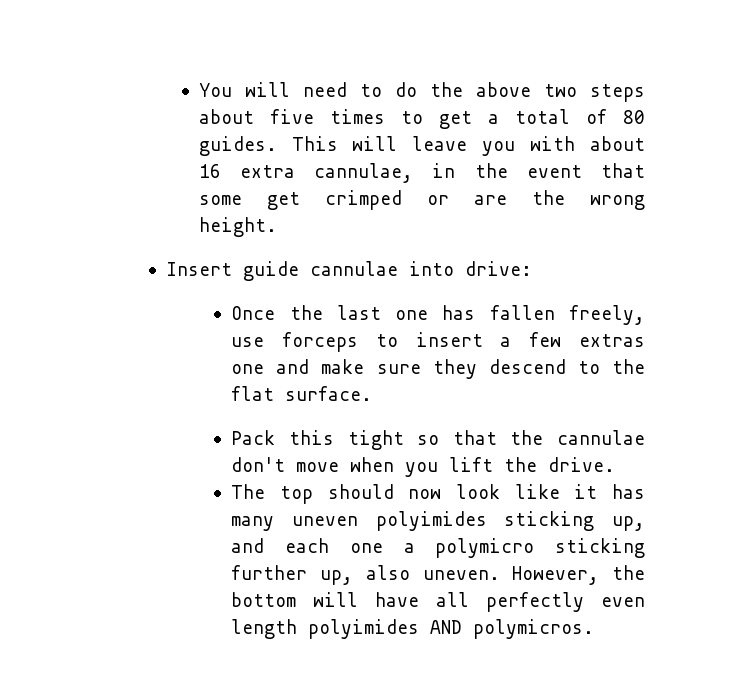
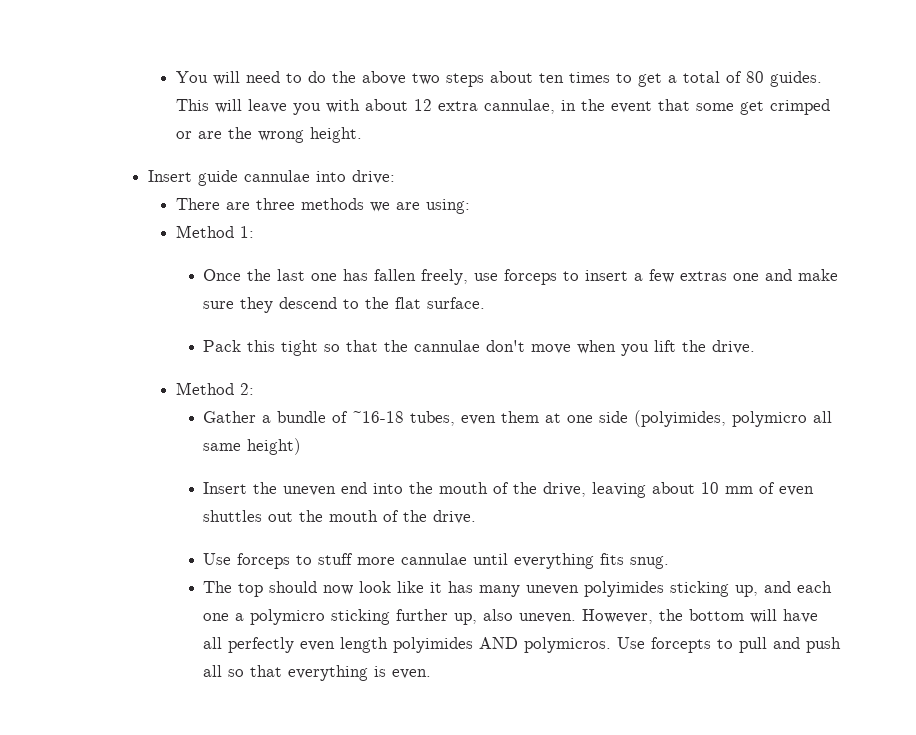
[269,109,314,124] five -> [538,73,564,83] ten
[198,164,221,178] 16 -> [413,99,432,111] 12
(533, 268) none -> [175,198,470,214] [175,225,254,238] // There are three methods we are using: // Method 1:
(616, 464) none -> [175,382,254,395] [203,410,833,427] [203,438,302,455] [203,482,815,498] [203,510,477,524] [203,553,670,569] // Method 2: // Gather a bundle of ~16-18 tubes, even them at one side (polyimides, polymicro all same height) // Insert the uneven end into the mouth of the drive, leaving about 10 mm of even shuttles out the mouth of the drive. // Use forceps to stuff more cannulae until everything fits snug.
(595, 629) none -> [617,637,842,653] [203,665,432,681] Use forcepts to pull and push all so that everything is even.

